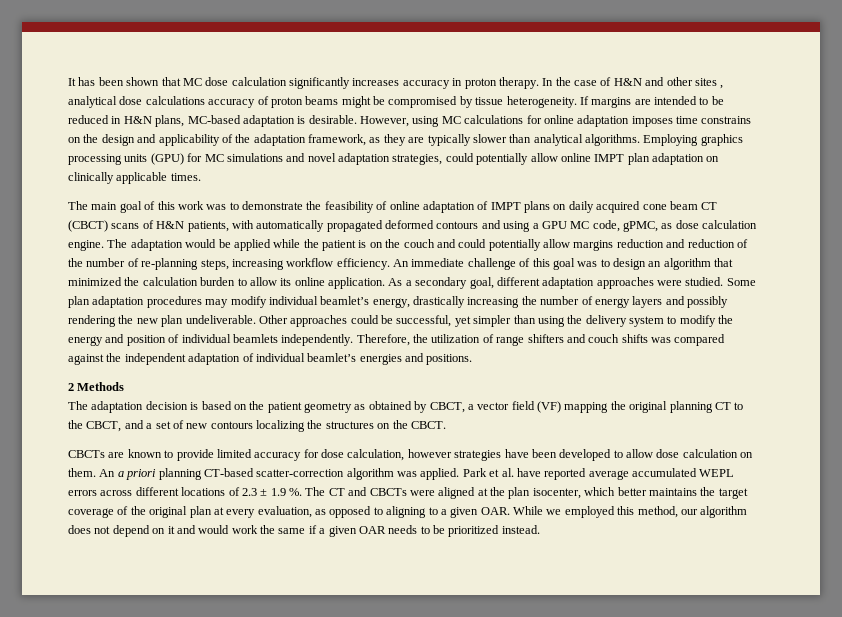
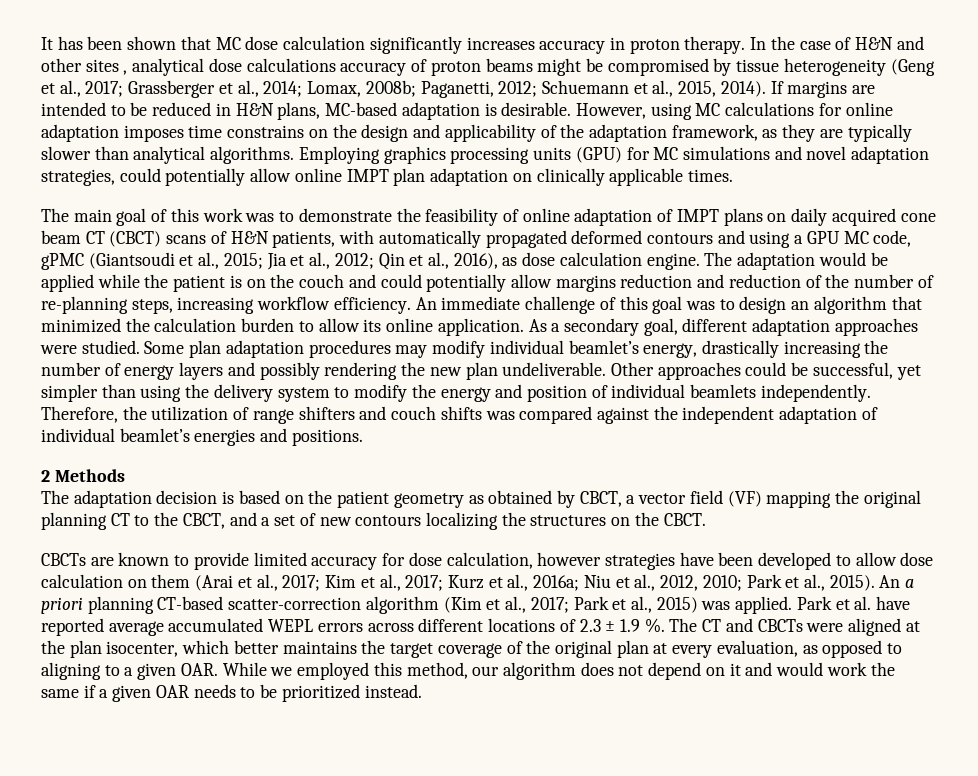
[506,96,577,108] heterogeneity. -> [783,58,935,76] [41,80,766,98] heterogeneity (Geng et al., 2017; Grassberger et al., 2014; Lomax, 2008b; Paganetti, 2012; Schuemann et al., 2015, 2014).
[623,221,658,232] gPMC, -> [41,252,498,270] gPMC (Giantsoudi et al., 2015; Jia et al., 2012; Qin et al., 2016),
[68,468,96,477] them. -> [151,574,875,591] them (Arai et al., 2017; Kim et al., 2017; Kurz et al., 2016a; Niu et al., 2012, 2010; Park et al., 2015).
(394, 474) none -> [443,596,698,613] (Kim et al., 2017; Park et al., 2015)

